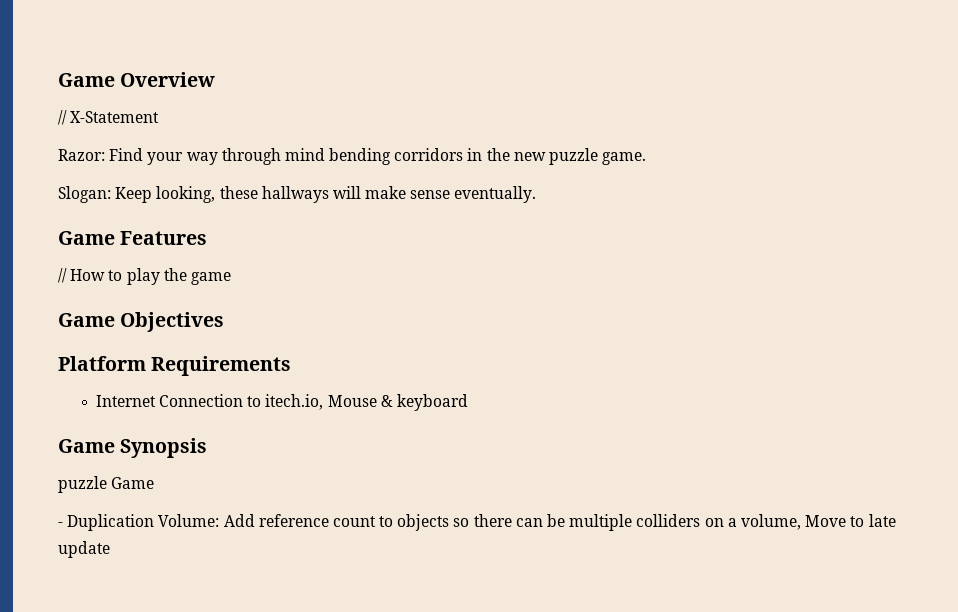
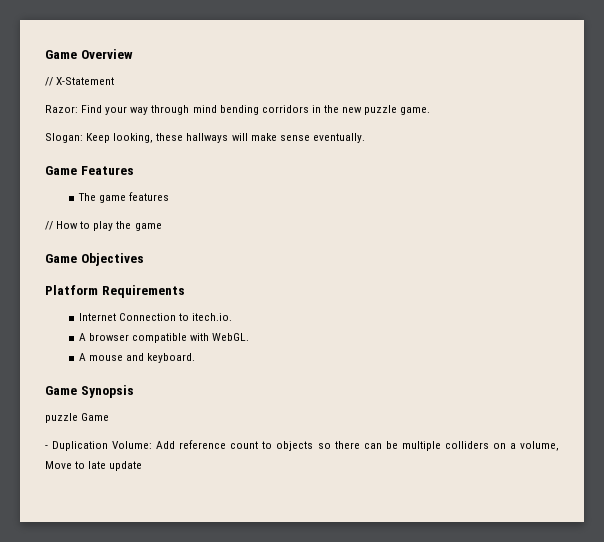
(208, 238) none -> [78,192,170,203] // The game features
[265,394,469,411] itech.io, Mouse & keyboard -> [192,313,233,321] [79,333,250,343] [79,353,196,363] itech.io. // A browser compatible with WebGL. // A mouse and keyboard.

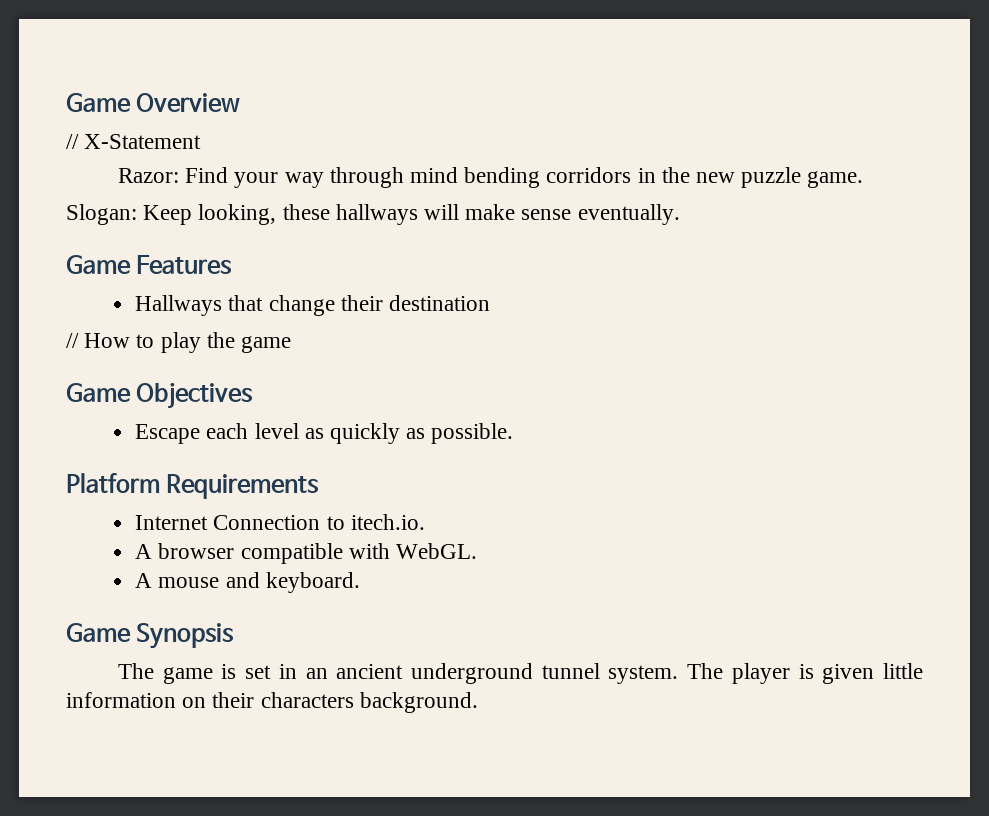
[78,192,170,203] The game features -> [135,295,491,316] Hallways that change their destination
(144, 259) none -> [135,423,514,444] // Escape each level as quickly as possible.
[45,413,110,423] [45,440,559,451] [45,461,143,471] puzzle Game // - Duplication Volume: Add reference count to objects so there can be multiple colliders on a volume, Move to late update -> [117,663,923,684] [66,692,478,713] The game is set in an ancient underground tunnel system. The player is given little information on their characters background.

